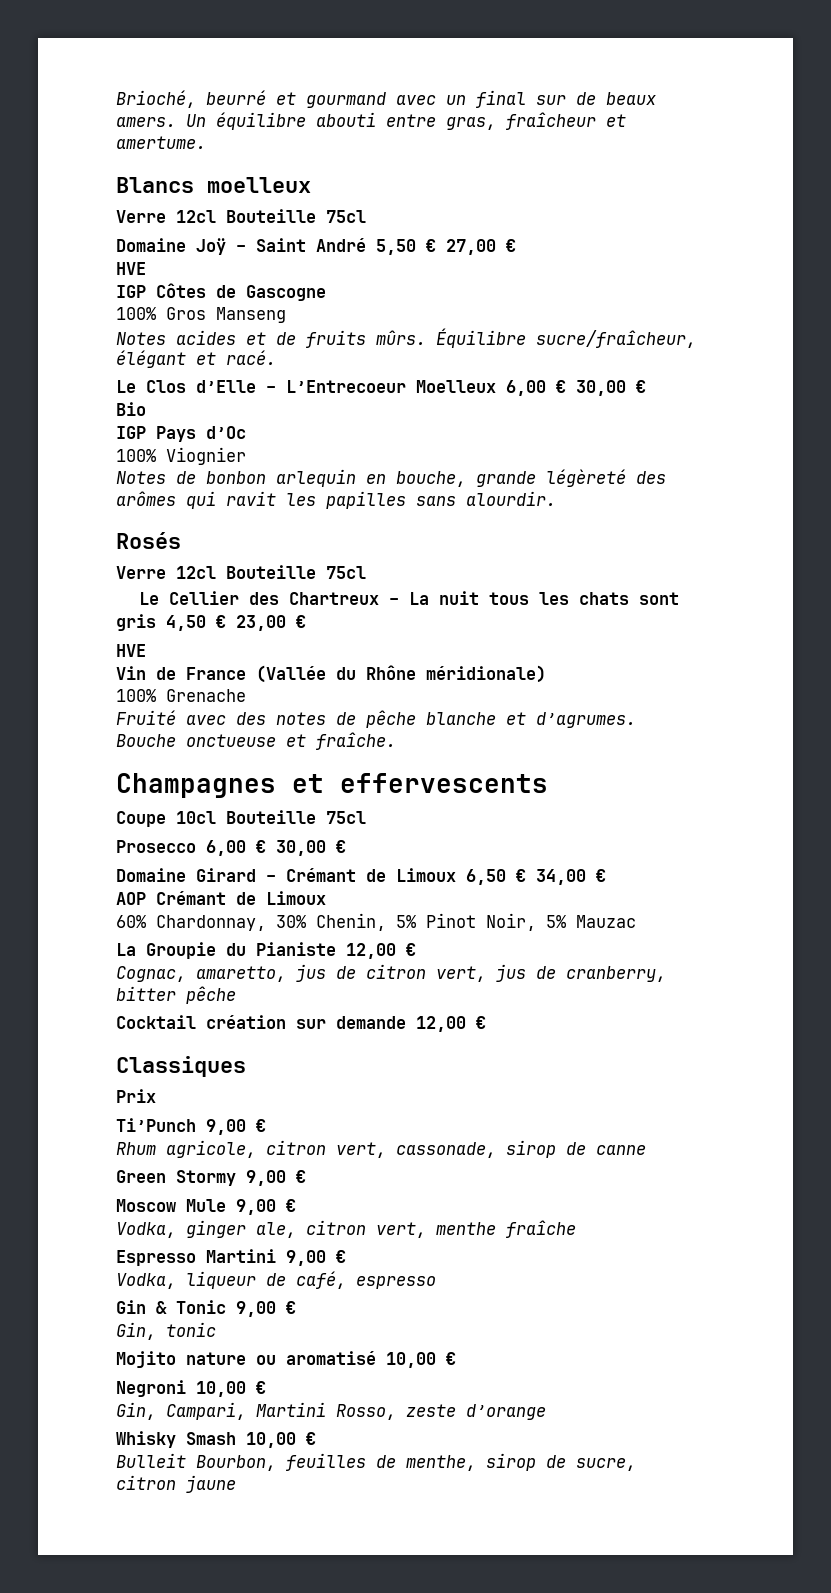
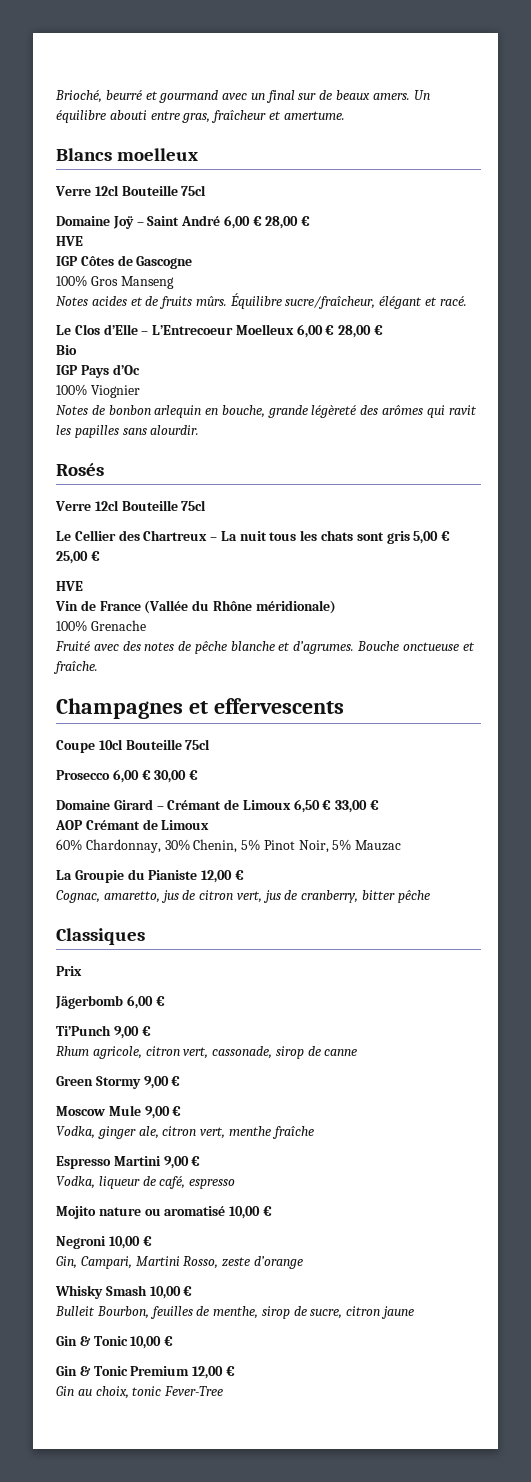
[376,239,496,255] 5,50 € 27,00 -> [223,215,299,229] 6,00 € 28,00
[576,380,626,396] 30,00 -> [338,325,372,338] 28,00
[166,615,286,631] 4,50 € 23,00 -> [413,531,451,544] [56,551,88,564] 5,00 € 25,00
[536,869,586,885] 34,00 -> [335,800,368,813] 33,00
[116,1015,486,1032] // Cocktail création sur demande 12,00 € -> (430, 896) none
(156, 1096) none -> [55,995,165,1009] // Jägerbomb 6,00 €
[116,1300,296,1317] [116,1322,216,1340] // Gin & Tonic 9,00 € // Gin, tonic -> (236, 1184) none
(236, 1484) none -> [56,1336,174,1349] [56,1366,235,1379] [56,1386,224,1399] // Gin & Tonic 10,00 € // Gin & Tonic Premium 12,00 € // Gin au choix, tonic Fever-Tree

